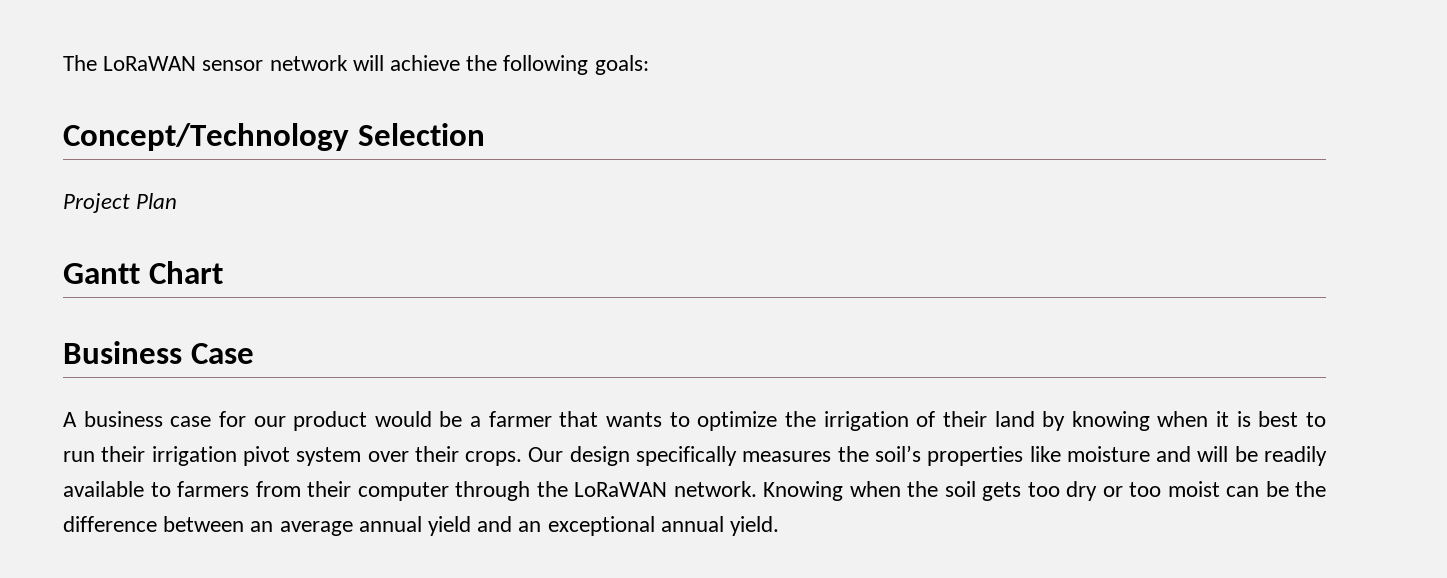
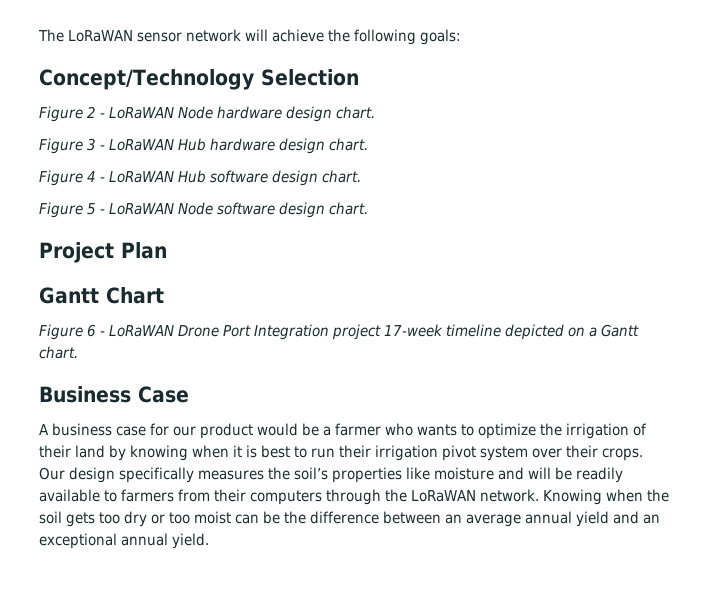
[63,193,178,213] [63,261,223,284] Project Plan // Gantt Chart -> [39,106,375,122] [39,138,368,154] [39,170,361,186] [39,202,368,218] [39,242,167,263] [39,287,164,304] [39,324,639,340] [39,346,78,359] Figure 2 - LoRaWAN Node hardware design chart. // Figure 3 - LoRaWAN Hub hardware design chart. // Figure 4 - LoRaWAN Hub software design chart. // Figure 5 - LoRaWAN Node software design chart. // Project Plan // Gantt Chart // Figure 6 - LoRaWAN Drone Port Integration project 17-week timeline depicted on a Gantt chart.
[559,411,599,427] that -> [385,423,413,436] who
[357,482,449,501] computer -> [250,490,322,505] computers

